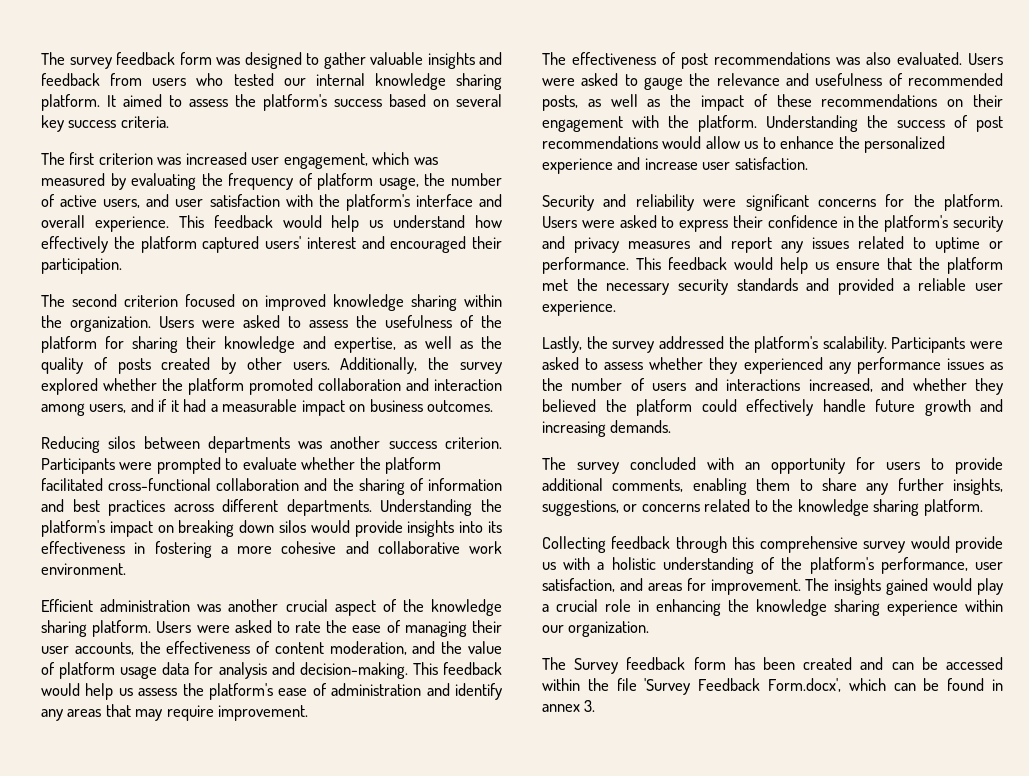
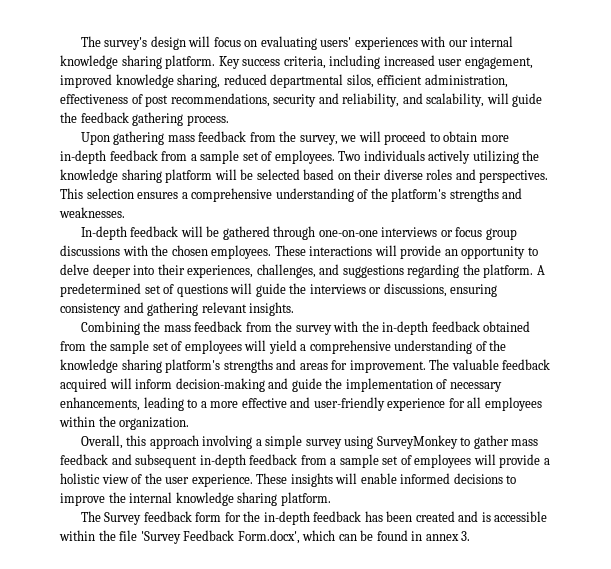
[41,52,502,69] [41,73,274,86] The survey feedback form was designed to gather valuable insights and feedback from users who tested -> [80,36,446,50] The survey's design will focus on evaluating users' experiences with
[107,94,502,111] [41,115,169,132] [41,152,438,169] [41,173,502,190] [41,194,503,211] [41,215,502,232] [41,236,502,253] [41,258,122,274] [41,294,502,311] [41,315,502,332] [41,336,502,353] [41,357,502,374] [41,378,502,395] [41,399,494,416] [41,436,502,453] [41,457,442,474] [41,478,503,495] [41,499,502,516] [41,520,503,537] [41,541,502,558] [41,563,126,575] [41,599,502,616] [41,620,503,637] [41,641,502,655] [41,662,502,679] [41,683,502,700] [41,704,309,721] [542,52,1003,69] [542,73,1003,90] [542,94,1003,111] [542,115,1003,132] [542,136,946,153] [542,157,808,174] [542,194,1003,211] [542,215,1003,232] [542,236,1003,253] [542,257,1003,274] [542,278,1003,295] [542,300,616,316] [542,336,1003,353] [542,357,1003,374] [542,378,1004,395] [542,399,1003,416] [542,420,672,437] [542,457,1003,474] [542,478,1003,495] [542,499,983,516] [542,536,1003,553] [542,557,1003,574] [542,578,615,592] It aimed to assess the platform's success based on several key success criteria. // The first criterion was increased user engagement, which was measured by evaluating the frequency of platform usage, the number of active users, and user satisfaction with the platform's interface and overall experience. This feedback would help us understand how effectively the platform captured users' interest and encouraged their participation. // The second criterion focused on improved knowledge sharing within the organization. Users were asked to assess the usefulness of the platform for sharing their knowledge and expertise, as well as the quality of posts created by other users. Additionally, the survey explored whether the platform promoted collaboration and interaction among users, and if it had a measurable impact on business outcomes. // Reducing silos between departments was another success criterion. Participants were prompted to evaluate whether the platform facilitated cross-functional collaboration and the sharing of information and best practices across different departments. Understanding the platform's impact on breaking down silos would provide insights into its effectiveness in fostering a more cohesive and collaborative work environment. // Efficient administration was another crucial aspect of the knowledge sharing platform. Users were asked to rate the ease of managing their user accounts, the effectiveness of content moderation, and the value of platform usage data for analysis and decision-making. This feedback would help us assess the platform's ease of administration and identify any areas that may require improvement. // The effectiveness of post recommendations was also evaluated. Users were asked to gauge the relevance and usefulness of recommended posts, as well as the impact of these recommendations on their engagement with the platform. Understanding the success of post recommendations would allow us to enhance the personalized experience and increase user satisfaction. // Security and reliability were significant concerns for the platform. Users were asked to express their confidence in the platform's security and privacy measures and report any issues related to uptime or performance. This feedback would help us ensure that the platform met the necessary security standards and provided a reliable user experience. // Lastly, the survey addressed the platform's scalability. Participants were asked to assess whether they experienced any performance issues as the number of users and interactions increased, and whether they believed the platform could effectively handle future growth and increasing demands. // The survey concluded with an opportunity for users to provide additional comments, enabling them to share any further insights, suggestions, or concerns related to the knowledge sharing platform. // Collecting feedback through this comprehensive survey would provide us with a holistic understanding of the platform's performance, user satisfaction, -> [218,55,533,69] [60,74,508,88] [60,93,543,107] [60,112,229,126] [80,131,509,145] [60,150,540,164] [60,169,549,183] [60,188,523,202] [59,207,125,218] [80,226,517,240] [60,245,538,259] [60,264,545,278] [60,283,498,297] [60,302,295,316] [80,321,531,335] [60,340,507,354] [60,359,273,373] Key success criteria, including increased user engagement, improved knowledge sharing, reduced departmental silos, efficient administration, effectiveness of post recommendations, security and reliability, and scalability, will guide the feedback gathering process. // Upon gathering mass feedback from the survey, we will proceed to obtain more in-depth feedback from a sample set of employees. Two individuals actively utilizing the knowledge sharing platform will be selected based on their diverse roles and perspectives. This selection ensures a comprehensive understanding of the platform's strengths and weaknesses. // In-depth feedback will be gathered through one-on-one interviews or focus group discussions with the chosen employees. These interactions will provide an opportunity to delve deeper into their experiences, challenges, and suggestions regarding the platform. A predetermined set of questions will guide the interviews or discussions, ensuring consistency and gathering relevant insights. // Combining the mass feedback from the survey with the in-depth feedback obtained from the sample set of employees will yield a comprehensive understanding of the knowledge sharing platform's strengths
[834,578,1004,595] [542,599,1003,616] [542,621,650,637] insights gained would play a crucial role in enhancing the knowledge sharing experience within our organization. -> [451,359,551,370] [60,378,502,392] [60,397,542,411] [59,416,190,430] [80,435,539,449] [60,454,550,468] [60,473,517,487] [60,492,331,506] valuable feedback acquired will inform decision-making and guide the implementation of necessary enhancements, leading to a more effective and user-friendly experience for all employees within the organization. // Overall, this approach involving a simple survey using SurveyMonkey to gather mass feedback and subsequent in-depth feedback from a sample set of employees will provide a holistic view of the user experience. These insights will enable informed decisions to improve the internal knowledge sharing platform.
(726, 663) none -> [224,511,362,525] for the in-depth feedback
[891,657,1003,670] can be accessed -> [481,511,548,522] is accessible

